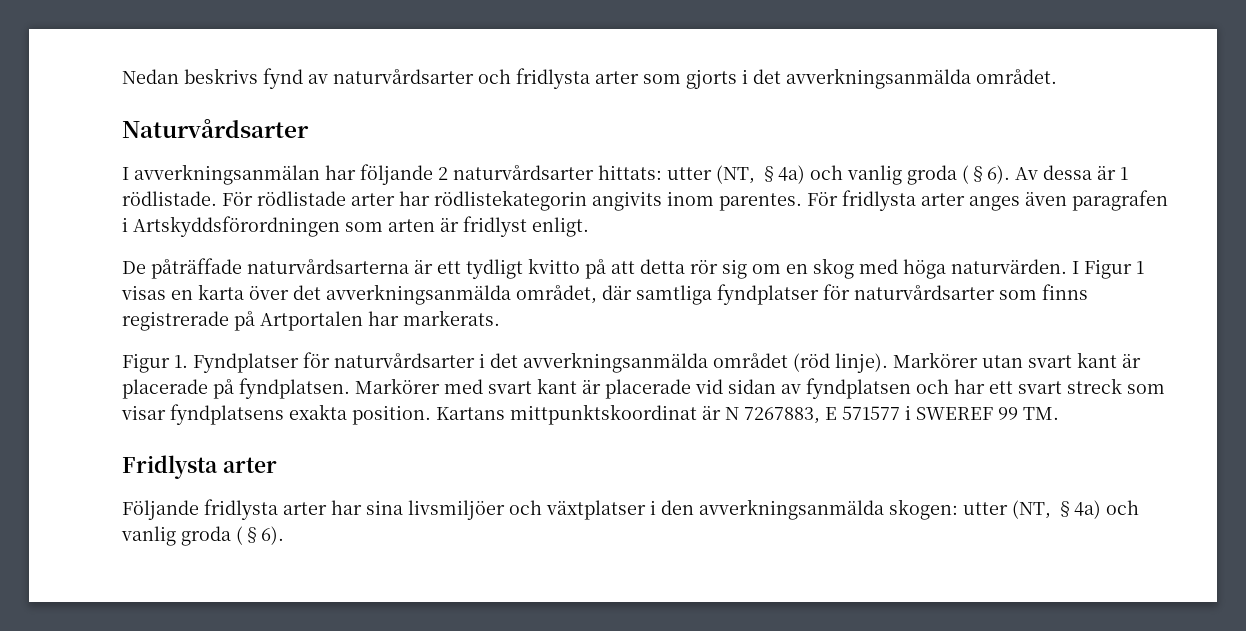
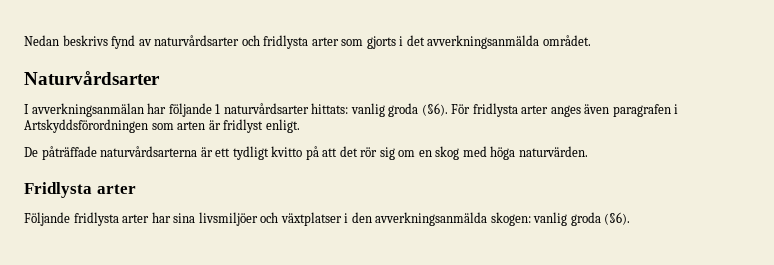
[438,167,448,180] 2 -> [215,104,221,114] 1
[667,165,1128,185] [122,190,802,211] utter (NT, §4a) och vanlig groda (§6). Av dessa är 1 rödlistade. För rödlistade arter har rödlistekategorin angivits inom parentes. -> [350,103,448,117] vanlig groda (§6).
[640,259,685,274] detta -> [339,146,358,157] det
[1072,259,1144,279] [121,284,1088,305] [122,310,500,331] [122,352,1141,373] [122,378,1165,399] [121,404,1059,425] I Figur 1 visas en karta över det avverkningsanmälda området, där samtliga fyndplatser för naturvårdsarter som finns registrerade på Artportalen har markerats. // Figur 1. Fyndplatser för naturvårdsarter i det avverkningsanmälda området (röd linje). Markörer utan svart kant är placerade på fyndplatsen. Markörer med svart kant är placerade vid sidan av fyndplatsen och har ett svart streck som visar fyndplatsens exakta position. Kartans mittpunktskoordinat är N 7267883, E 571577 i SWEREF 99 TM. -> (588, 151) none
[963,500,1139,519] utter (NT, §4a) och -> (531, 219) none

